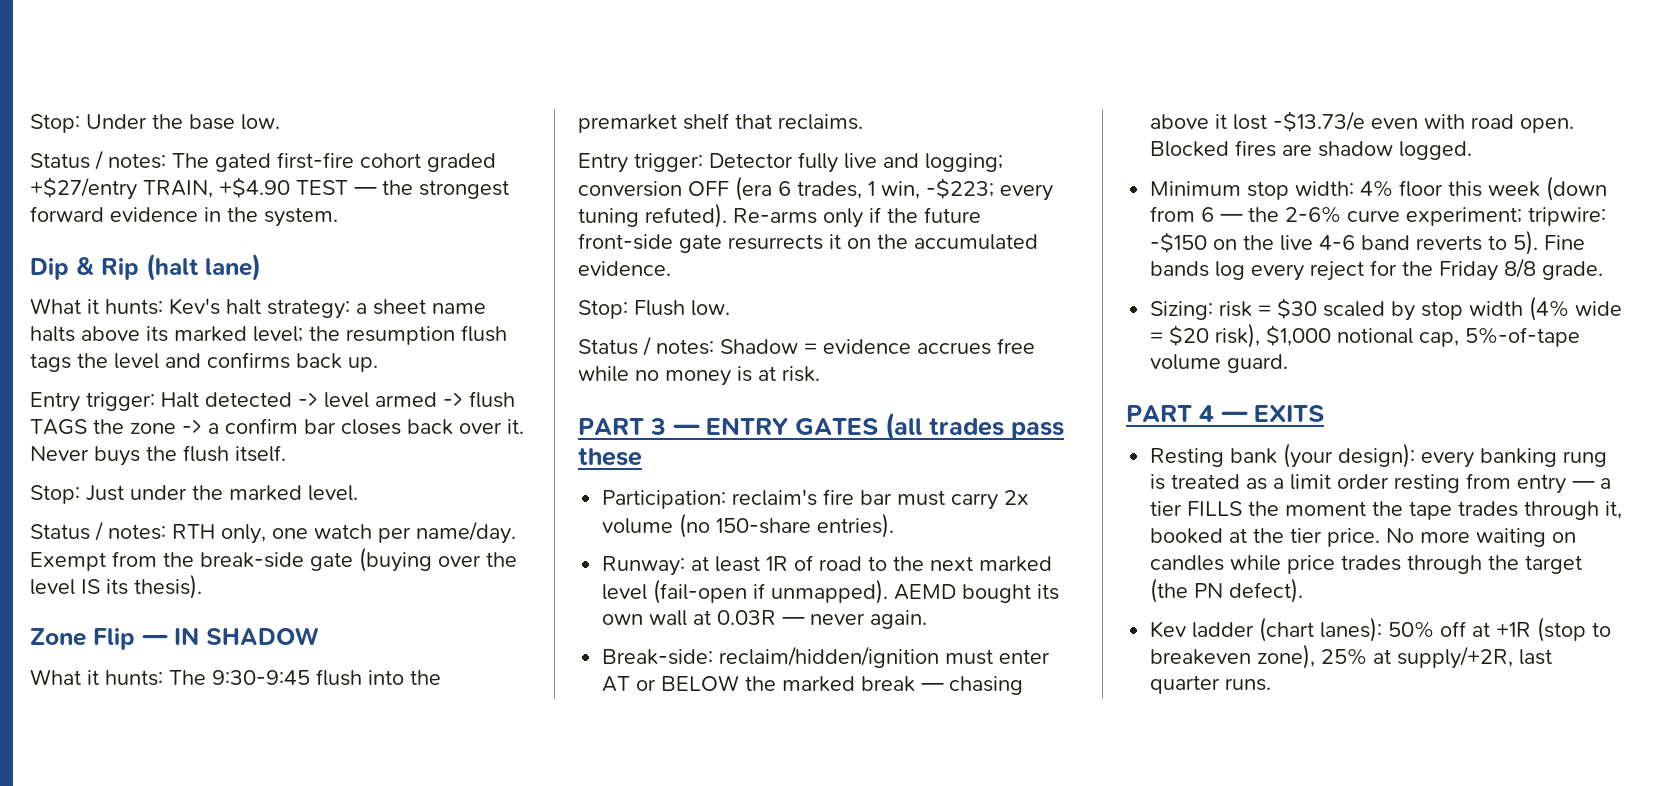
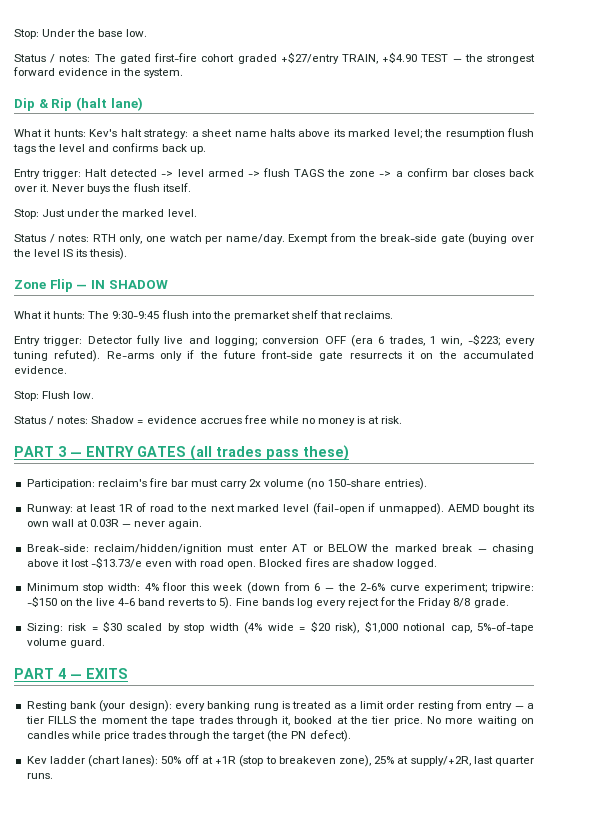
[578,448,642,466] these -> [303,445,349,461] these)

